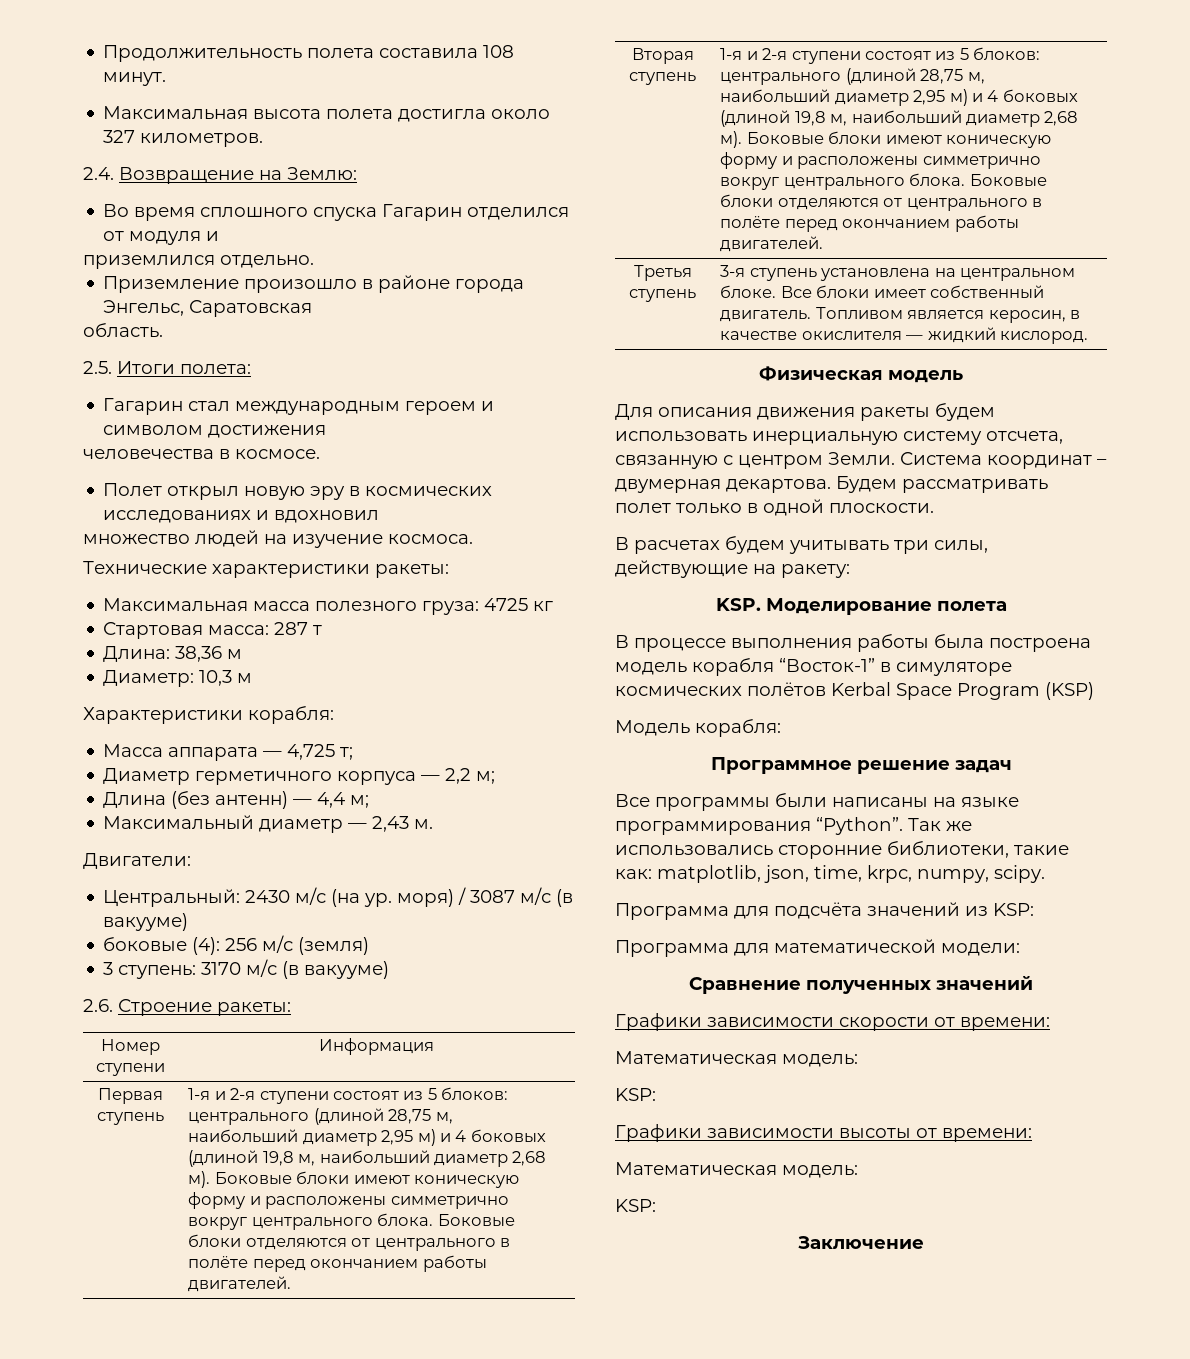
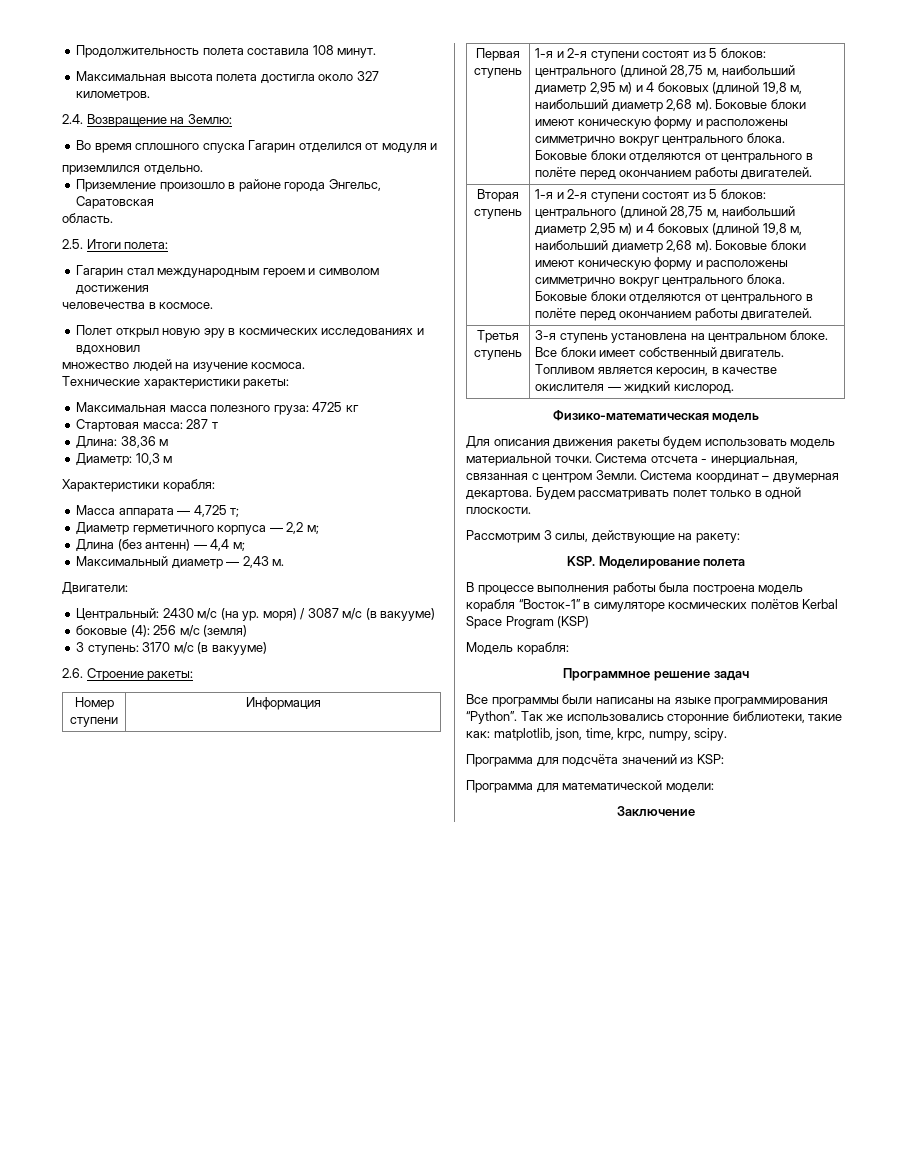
[759,366,883,381] Физическая -> [552,410,709,421] Физико-математическая
[752,431,1063,445] [615,455,718,469] инерциальную систему отсчета, связанную -> [790,439,836,449] [466,453,798,466] [466,473,528,480] модель материальной точки. Система отсчета - инерциальная, связанная
[615,536,929,554] В расчетах будем учитывать три -> [466,530,552,543] Рассмотрим 3
[689,976,1033,994] [615,1013,1050,1031] [615,1051,858,1067] [615,1088,656,1101] [615,1124,1032,1142] [615,1162,858,1178] [615,1199,656,1212] // Сравнение полученных значений // Графики зависимости скорости от времени: // Математическая модель: // KSP: // Графики зависимости высоты от времени: // Математическая модель: // KSP: -> (714, 788) none

